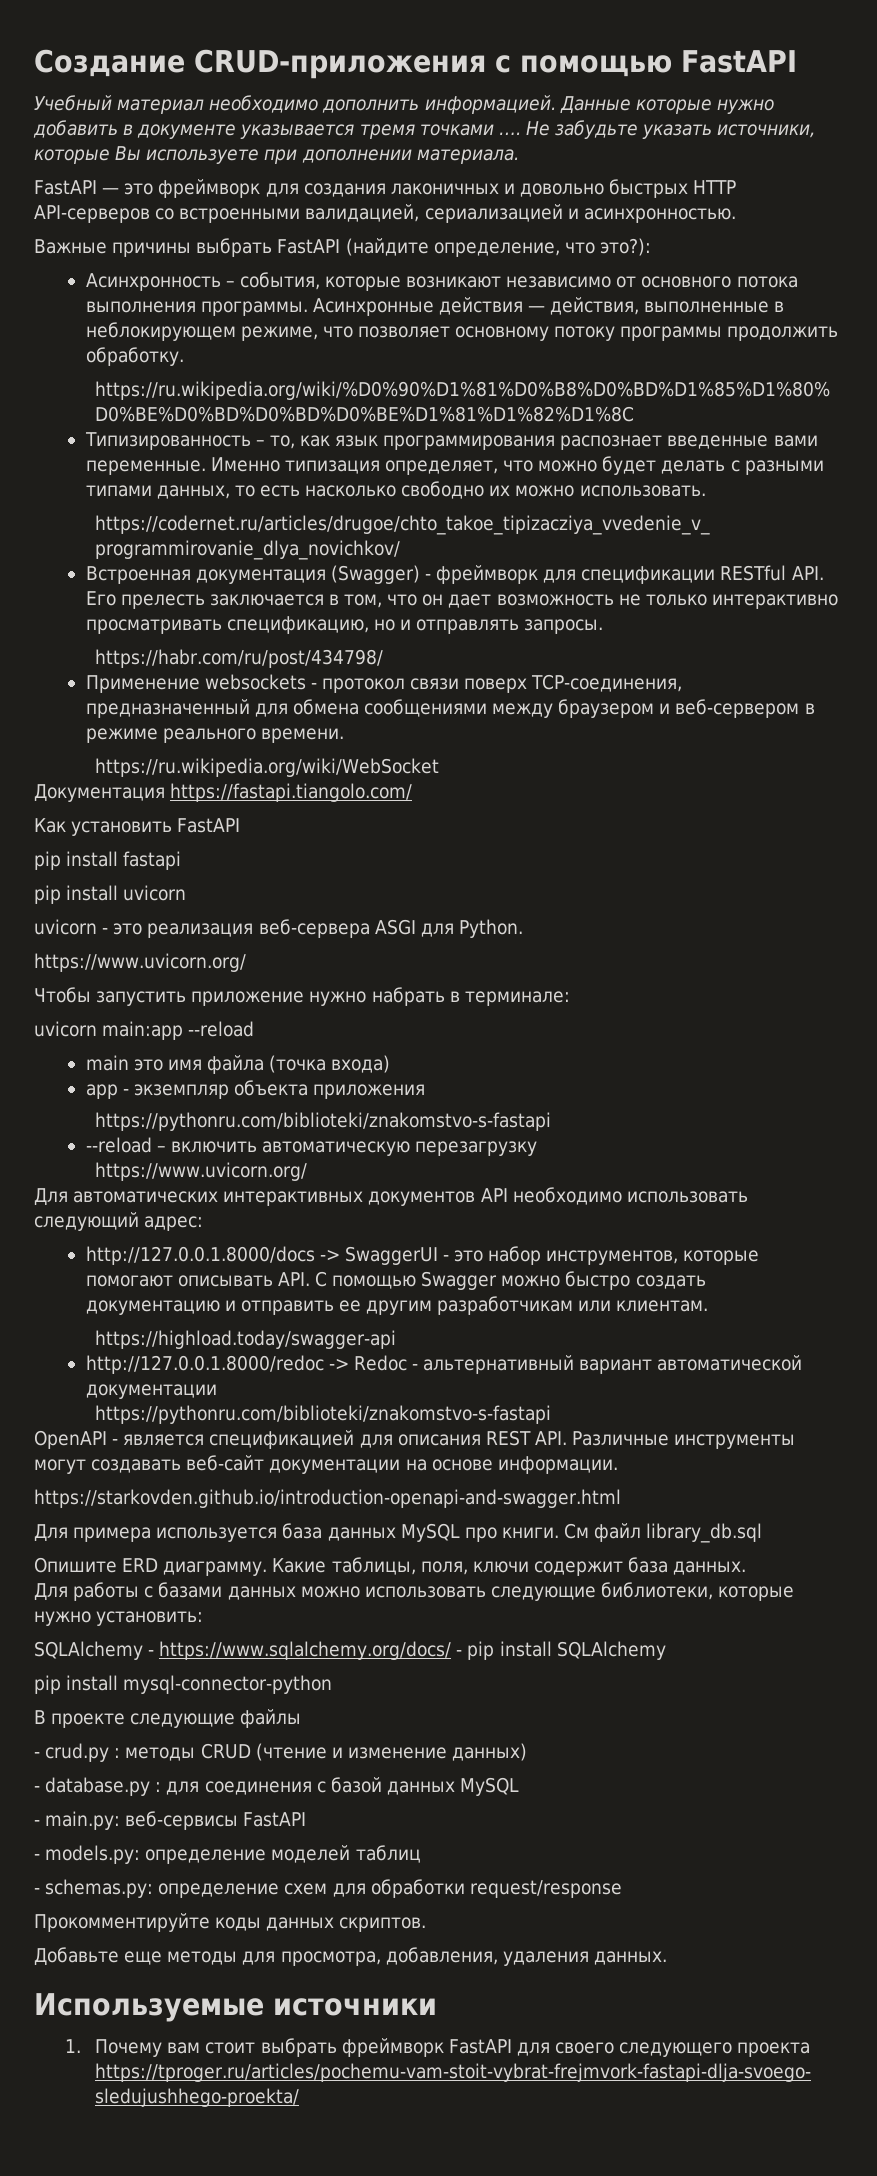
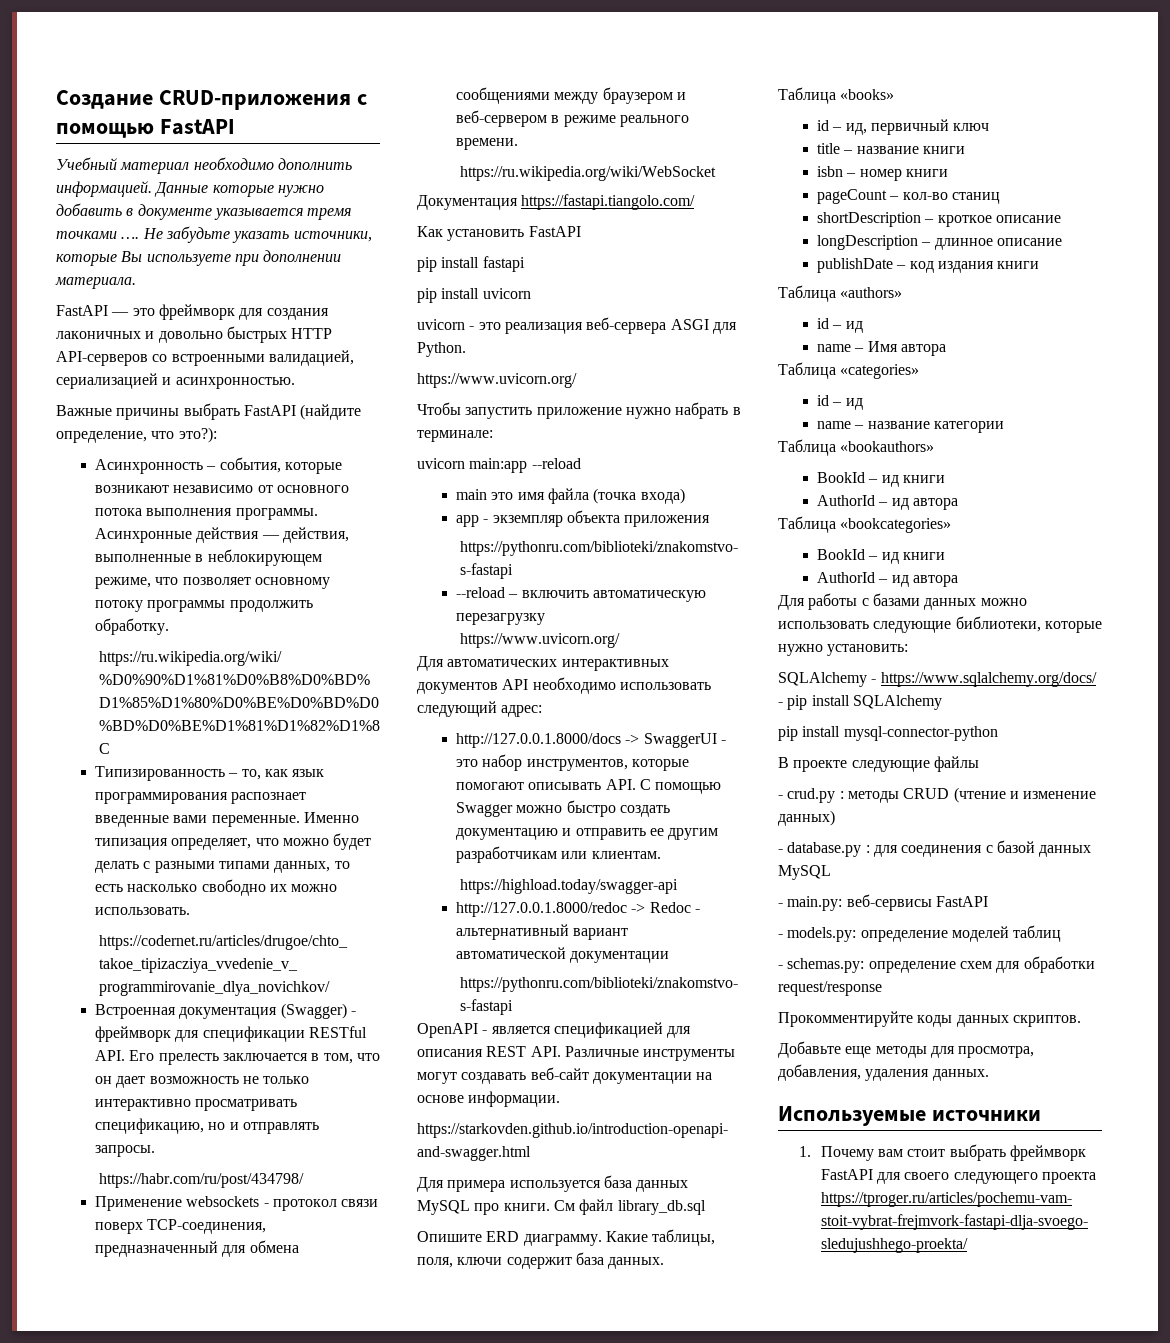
(747, 1568) none -> [778,87,895,104] [816,119,990,135] [816,143,965,154] [816,166,948,181] [816,189,1000,204] [816,212,1061,227] [816,235,1062,250] [816,258,1040,273] [778,285,903,302] [816,318,863,333] [816,341,946,356] [778,362,920,379] [816,395,863,410] [816,421,1004,433] [778,439,935,456] [816,472,945,487] [816,495,958,510] [778,516,952,533] [816,549,945,564] [816,572,958,587] // Таблица «books» // id – ид, первичный ключ // title – название книги // isbn – номер книги // pageCount – кол-во станиц // shortDescription – кроткое описание // longDescription – длинное описание // publishDate – код издания книги // Таблица «authors» // id – ид // name – Имя автора // Таблица «categories» // id – ид // name – название категории // Таблица «bookauthors» // BookId – ид книги // AuthorId – ид автора // Таблица «bookcategories» // BookId – ид книги // AuthorId – ид автора

